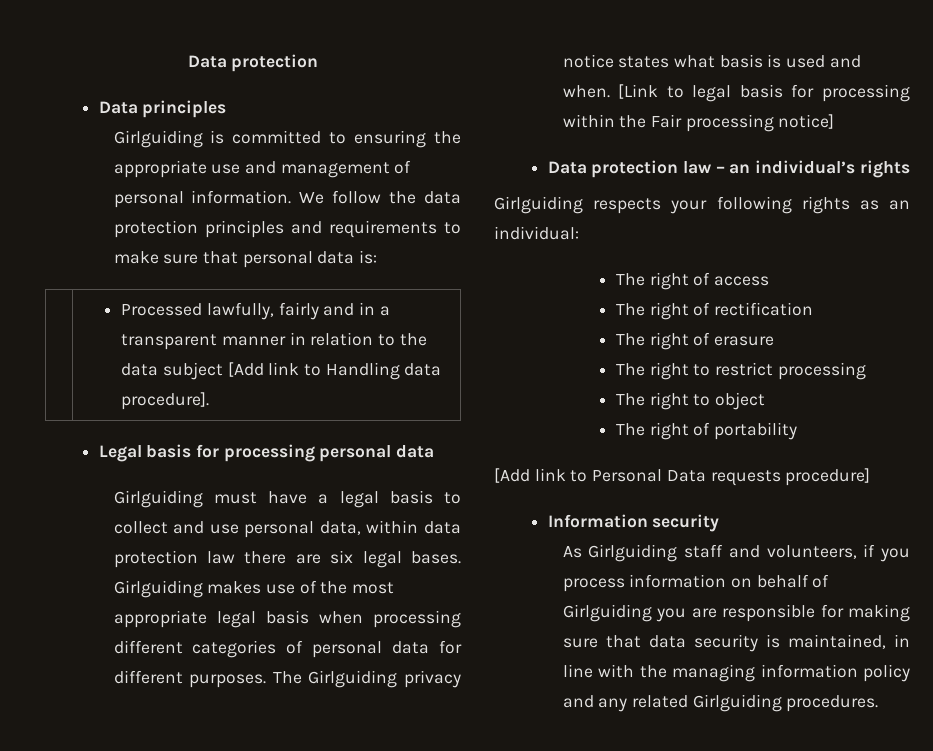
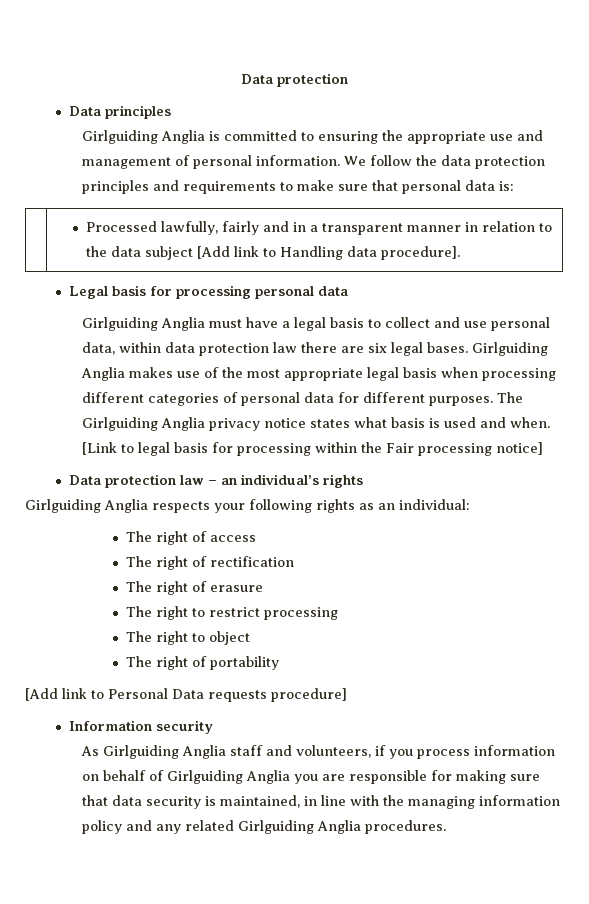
(203, 139) none -> [160,130,205,144] Anglia
(203, 499) none -> [160,317,205,331] Anglia
(203, 589) none -> [80,367,125,381] Anglia
(398, 679) none -> [160,417,205,431] Anglia
(583, 205) none -> [104,499,148,513] Anglia
(678, 553) none -> [181,745,226,759] Anglia
(652, 613) none -> [245,770,290,784] Anglia
(782, 703) none -> [316,820,361,834] Anglia

